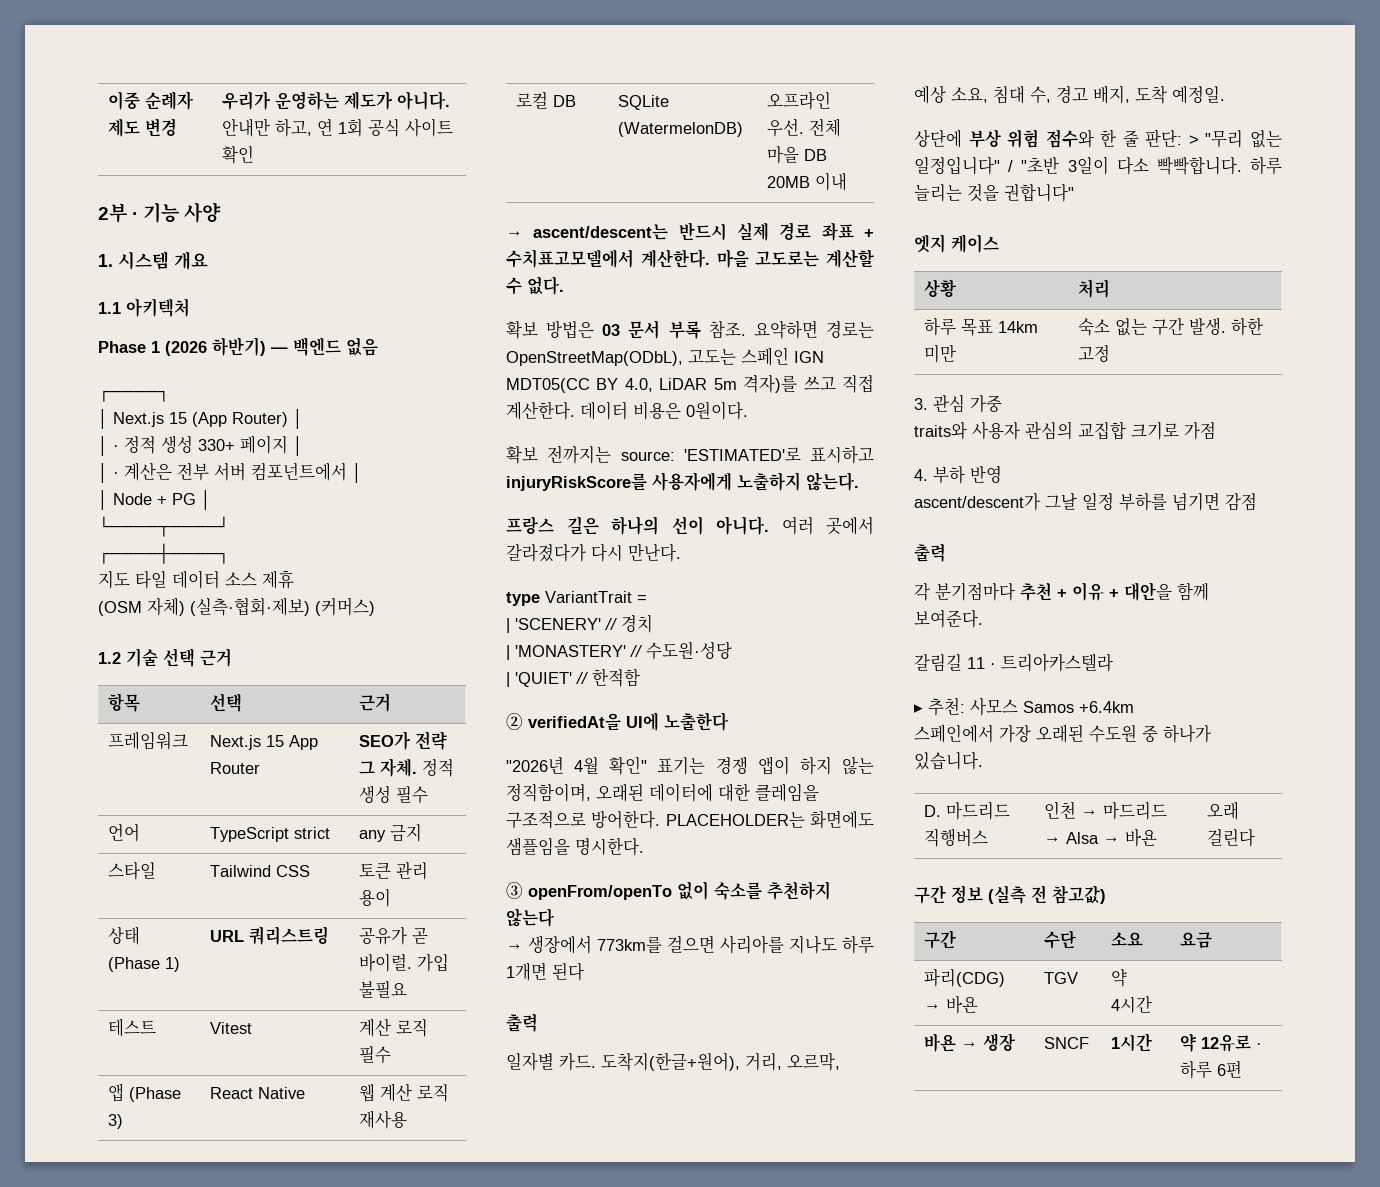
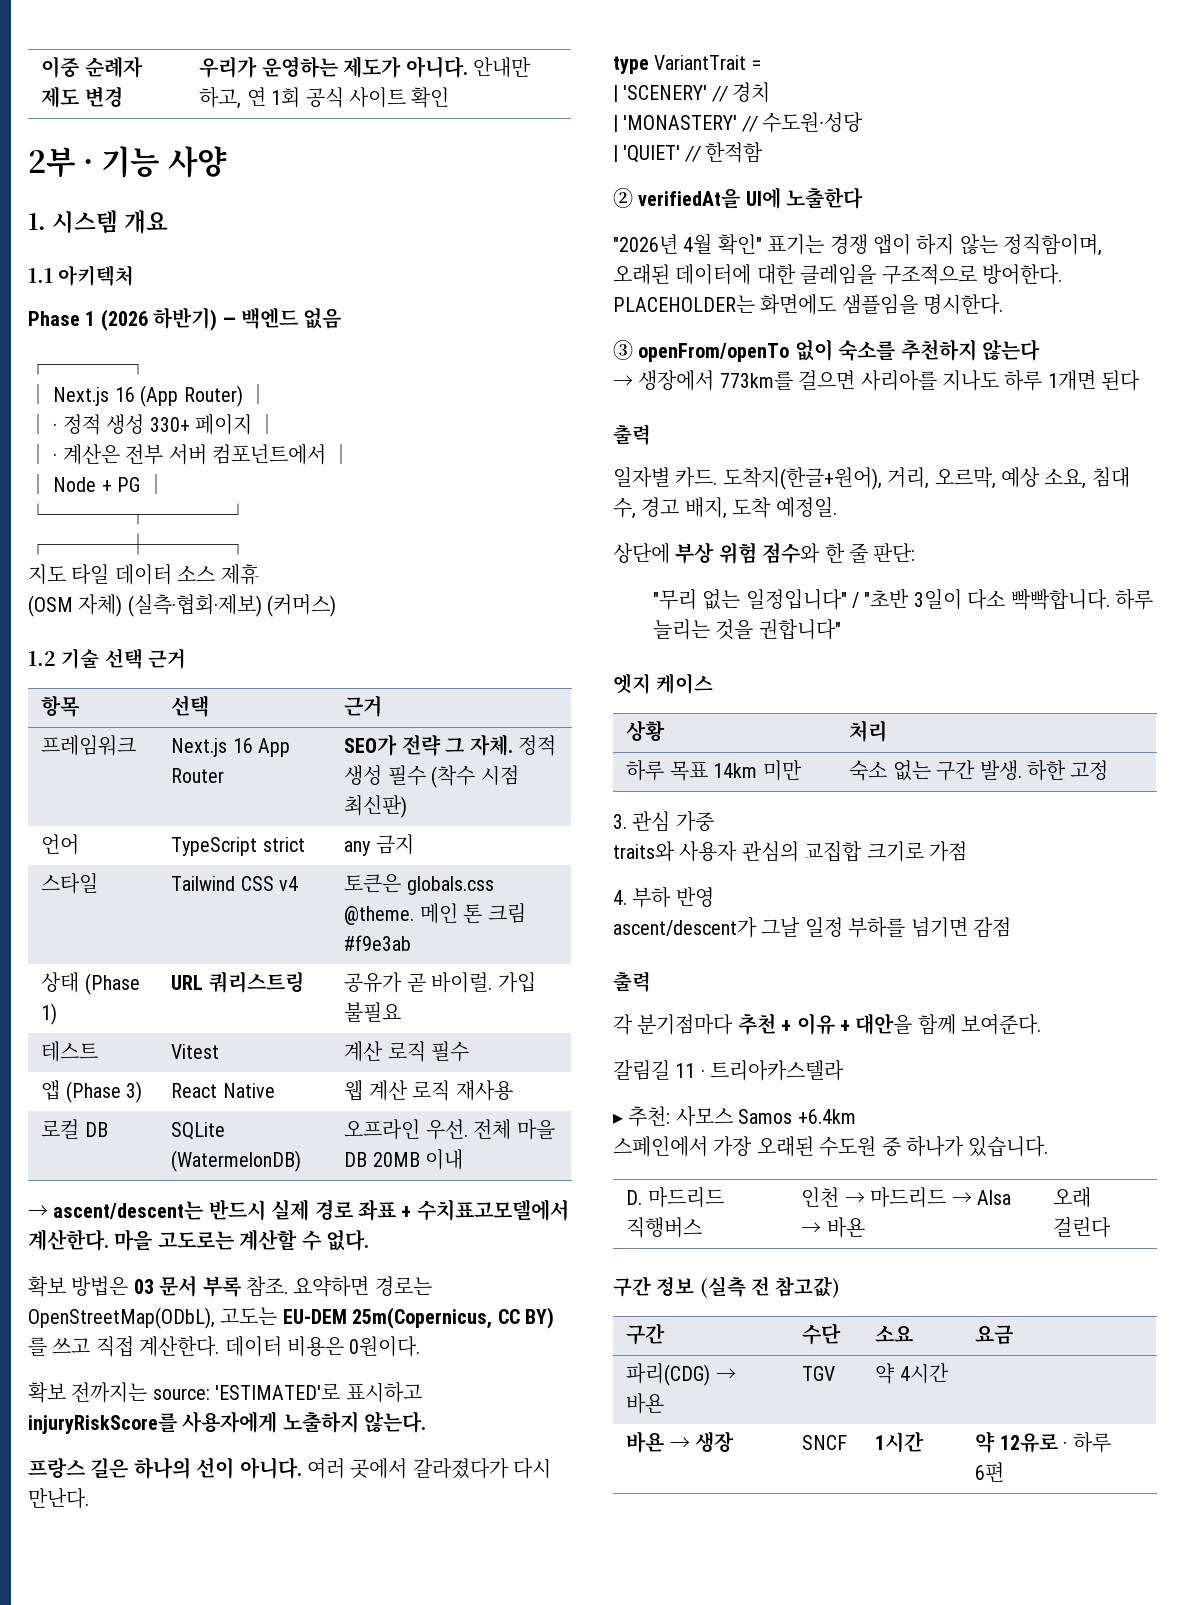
[169,412,187,424] 15 -> [114,387,135,402] 16
[266,735,285,747] 15 -> [232,738,253,753] 16
(429, 795) none -> [431,765,519,788] [344,795,408,818] (착수 시점 최신판)
[359,862,429,880] [359,888,392,907] | 토큰 관리 용이 -> [279,876,299,891] [344,874,494,895] [344,903,526,925] [344,935,412,951] v4 | 토큰은 globals.css @theme. 메인 톤 크림 #f9e3ab
[741,347,824,366] [506,375,798,393] 스페인 IGN MDT05(CC BY 4.0, LiDAR 5m 격자)를 -> [282,1307,554,1329] [28,1337,47,1356] EU-DEM 25m(Copernicus, CC BY) 를
[1188,135,1199,145] > -> (916, 552) //

